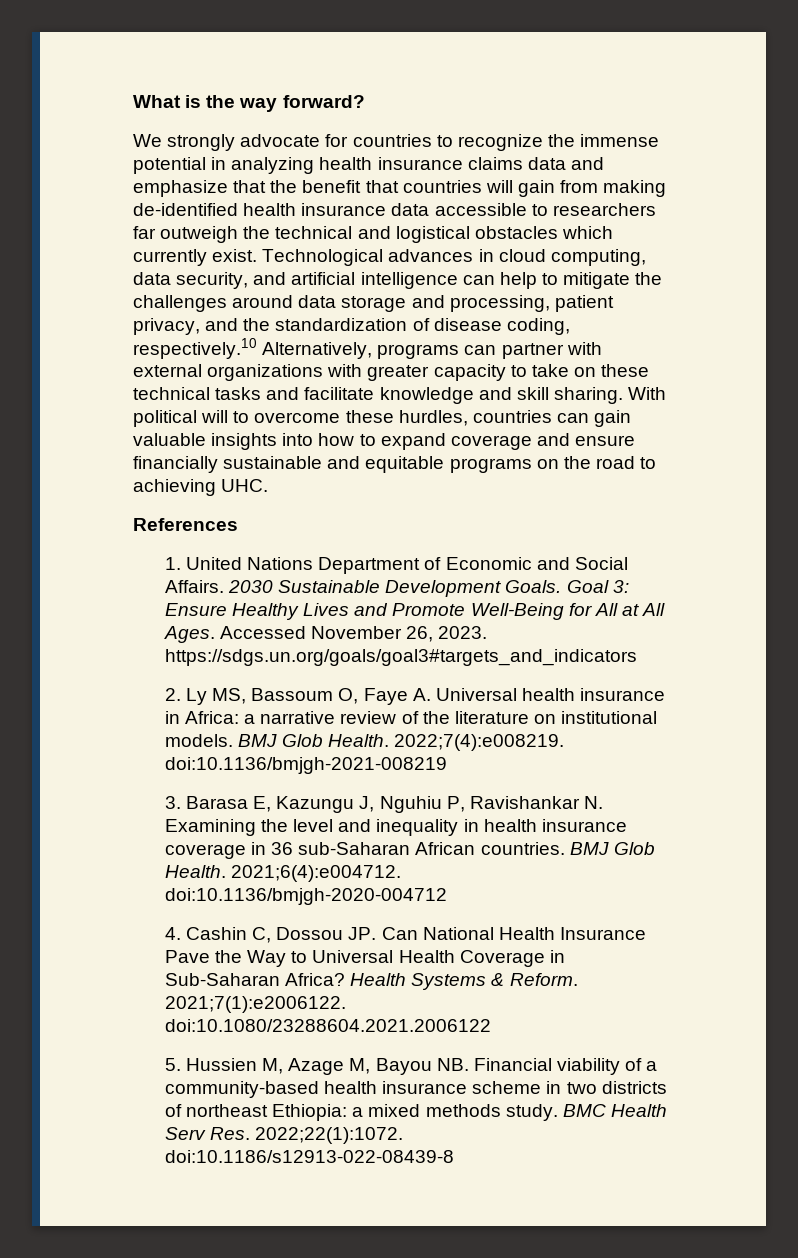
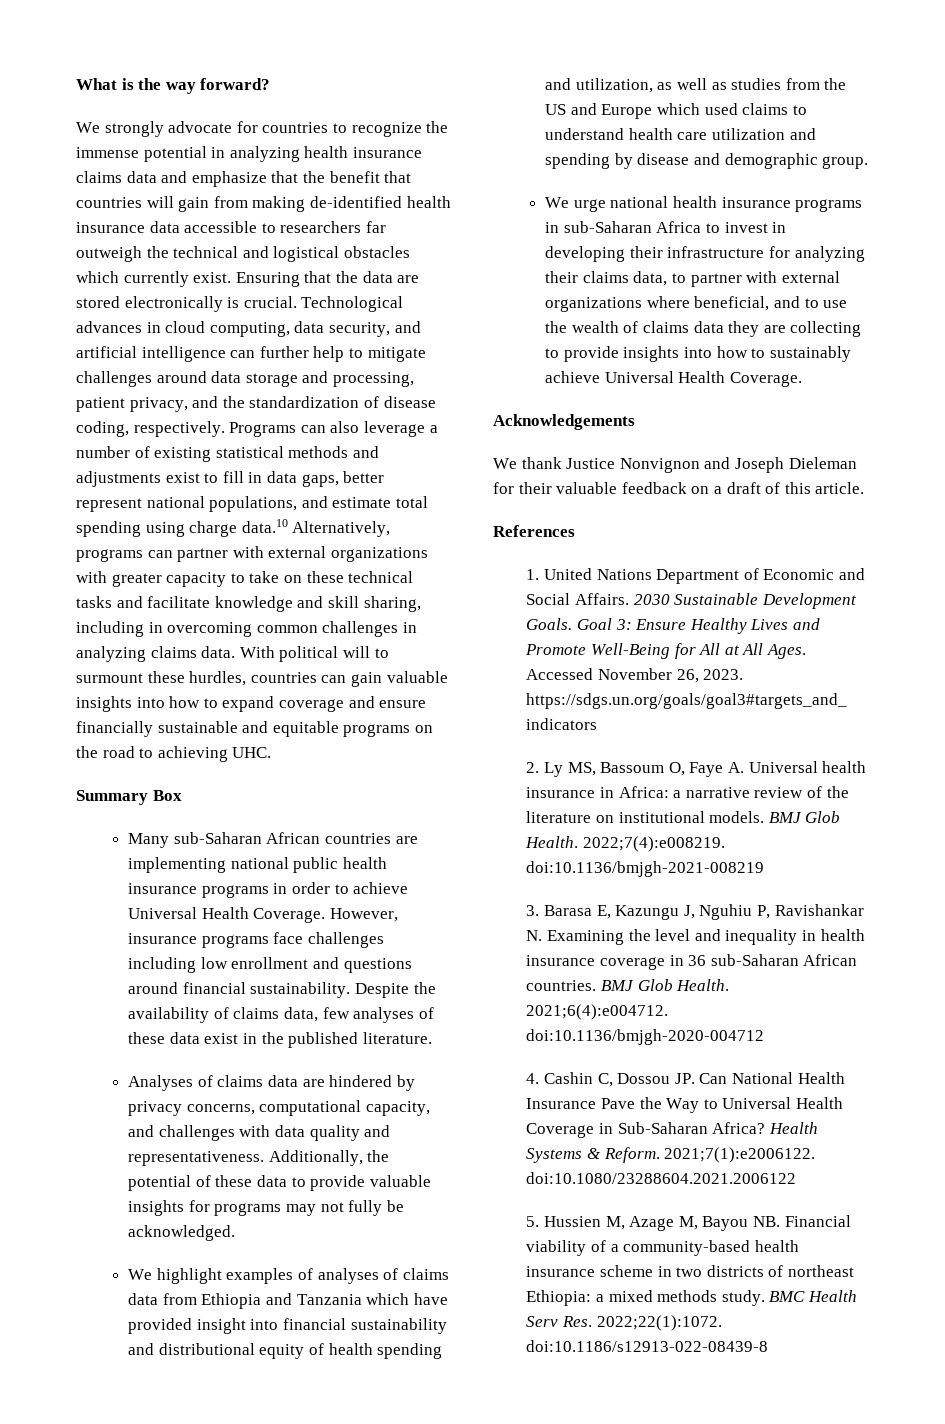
(258, 255) none -> [235,271,420,287] [76,296,297,312] Ensuring that the data are stored electronically is crucial.
(495, 280) none -> [259,346,309,358] further
[635,272,663,285] the -> (426, 354) none
[133,338,257,359] respectively.10 -> [133,421,438,437] [76,446,379,462] [76,471,385,487] [76,496,428,512] [76,519,288,537] respectively. Programs can also leverage a number of existing statistical methods and adjustments exist to fill in data gaps, better represent national populations, and estimate total spending using charge data.10
[553,387,623,404] sharing. -> [363,596,421,612] [76,621,417,637] [76,646,236,662] sharing, including in overcoming common challenges in analyzing claims data.
[254,412,341,423] overcome -> [76,673,143,683] surmount
(269, 485) none -> [76,790,182,805] [128,832,418,848] [128,857,387,873] [128,882,409,898] [128,907,398,923] [128,932,384,948] [128,957,412,973] [128,982,436,998] [128,1007,434,1023] [128,1032,432,1048] [128,1075,415,1091] [128,1100,430,1116] [128,1125,391,1141] [128,1150,390,1166] [128,1175,431,1191] [128,1200,404,1216] [128,1225,236,1241] [128,1268,449,1284] [128,1293,448,1309] [128,1318,447,1334] [128,1343,443,1359] [545,78,847,93] [545,103,807,119] [545,128,816,140] [545,153,869,169] [545,196,863,212] [545,221,787,233] [545,246,865,262] [545,271,840,287] [545,296,848,312] [545,321,862,337] [545,346,851,362] [545,371,802,387] [493,414,635,430] [493,457,857,473] [493,482,865,494] // Summary Box // Many sub-Saharan African countries are implementing national public health insurance programs in order to achieve Universal Health Coverage. However, insurance programs face challenges including low enrollment and questions around financial sustainability. Despite the availability of claims data, few analyses of these data exist in the published literature. // Analyses of claims data are hindered by privacy concerns, computational capacity, and challenges with data quality and representativeness. Additionally, the potential of these data to provide valuable insights for programs may not fully be acknowledged. // We highlight examples of analyses of claims data from Ethiopia and Tanzania which have provided insight into financial sustainability and distributional equity of health spending and utilization, as well as studies from the US and Europe which used claims to understand health care utilization and spending by disease and demographic group. // We urge national health insurance programs in sub-Saharan Africa to invest in developing their infrastructure for analyzing their claims data, to partner with external organizations where beneficial, and to use the wealth of claims data they are collecting to provide insights into how to sustainably achieve Universal Health Coverage. // Acknowledgements // We thank Justice Nonvignon and Joseph Dieleman for their valuable feedback on a draft of this article.

